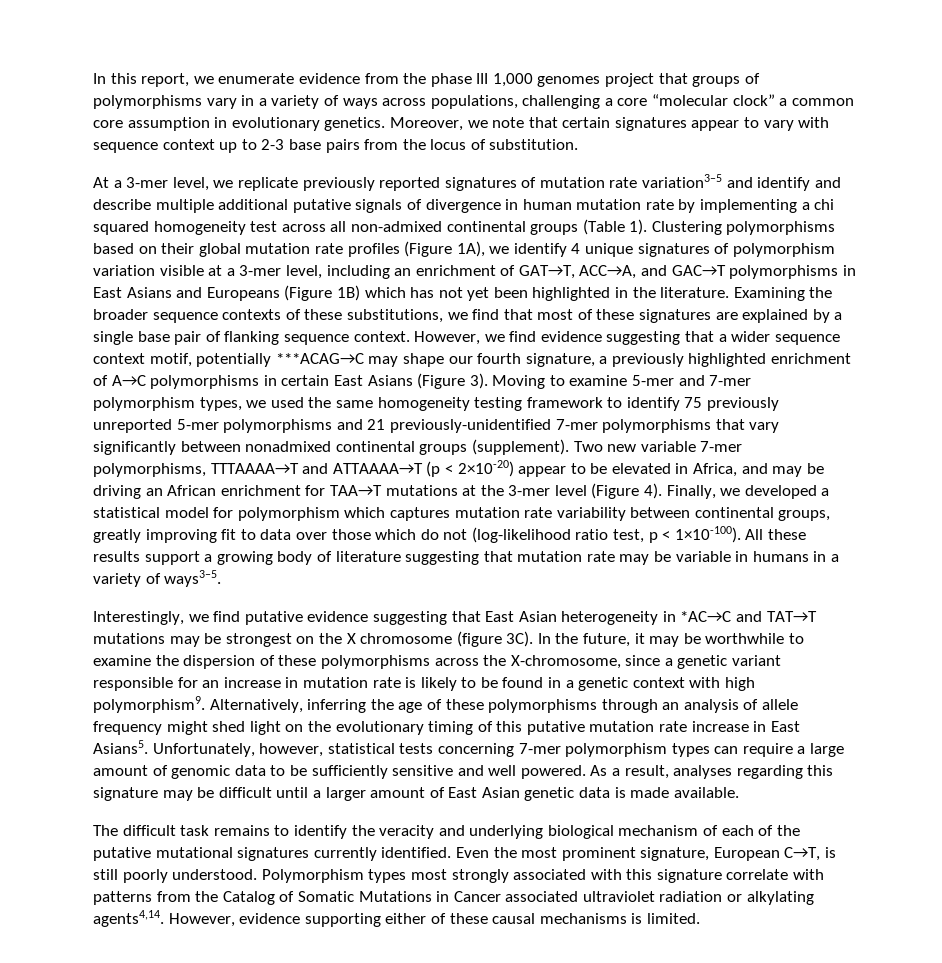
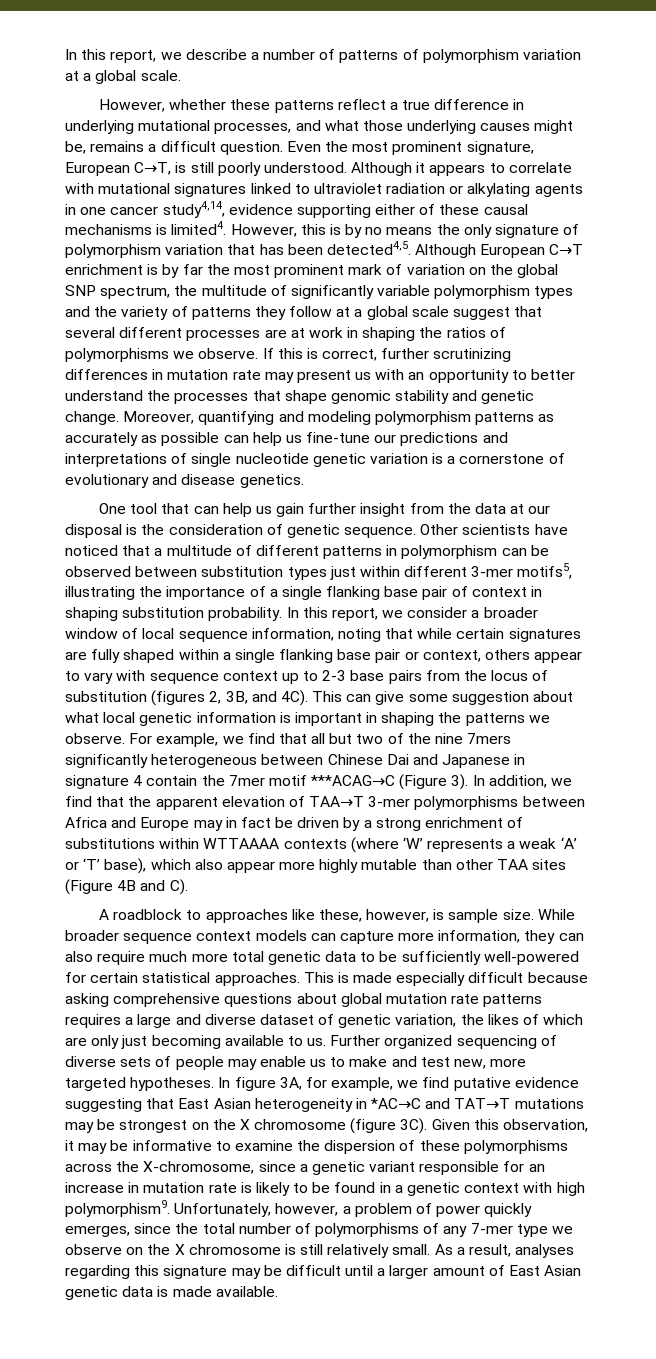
[93,73,760,87] [93,94,854,109] [93,117,687,131] In this report, we enumerate evidence from the phase III 1,000 genomes project that groups of polymorphisms vary in a variety of ways across populations, challenging a core “molecular clock” a common core assumption in evolutionary genetics. Moreover, we note that certain signatures -> [65,49,582,63] [65,70,181,84] [98,99,525,113] [65,120,574,134] [65,141,534,155] [65,162,572,176] [65,183,583,197] [65,201,528,218] [65,221,580,238] [65,241,584,258] [65,264,559,278] [65,285,574,299] [65,306,543,320] [65,327,506,341] [65,348,512,362] [65,369,576,383] [65,390,535,404] [65,411,555,425] [65,432,508,446] [65,453,565,467] [65,474,304,488] [98,503,551,517] [65,524,568,538] [65,545,549,559] [65,563,573,580] [65,586,543,600] [65,607,538,621] [65,628,581,642] [65,649,531,663] In this report, we describe a number of patterns of polymorphism variation at a global scale. // However, whether these patterns reflect a true difference in underlying mutational processes, and what those underlying causes might be, remains a difficult question. Even the most prominent signature, European C→T, is still poorly understood. Although it appears to correlate with mutational signatures linked to ultraviolet radiation or alkylating agents in one cancer study4,14, evidence supporting either of these causal mechanisms is limited4. However, this is by no means the only signature of polymorphism variation that has been detected4,5. Although European C→T enrichment is by far the most prominent mark of variation on the global SNP spectrum, the multitude of significantly variable polymorphism types and the variety of patterns they follow at a global scale suggest that several different processes are at work in shaping the ratios of polymorphisms we observe. If this is correct, further scrutinizing differences in mutation rate may present us with an opportunity to better understand the processes that shape genomic stability and genetic change. Moreover, quantifying and modeling polymorphism patterns as accurately as possible can help us fine-tune our predictions and interpretations of single nucleotide genetic variation is a cornerstone of evolutionary and disease genetics. // One tool that can help us gain further insight from the data at our disposal is the consideration of genetic sequence. Other scientists have noticed that a multitude of different patterns in polymorphism can be observed between substitution types just within different 3-mer motifs5, illustrating the importance of a single flanking base pair of context in shaping substitution probability. In this report, we consider a broader window of local sequence information, noting that while certain signatures are fully shaped within a single flanking base pair or context, others
[489,139,579,150] [93,174,841,191] [93,199,835,213] [93,219,836,235] [93,241,835,257] [93,265,856,279] [93,285,833,301] [93,309,843,323] [93,331,840,345] [93,353,852,367] [93,373,752,389] [93,397,780,411] [93,419,780,433] [93,439,743,455] [93,460,824,477] [93,483,830,499] [93,507,831,521] [93,526,807,543] [93,551,840,565] [93,570,222,587] [93,611,184,625] substitution. // At a 3-mer level, we replicate previously reported signatures of mutation rate variation3–5 and identify and describe multiple additional putative signals of divergence in human mutation rate by implementing a chi squared homogeneity test across all non-admixed continental groups (Table 1). Clustering polymorphisms based on their global mutation rate profiles (Figure 1A), we identify 4 unique signatures of polymorphism variation visible at a 3-mer level, including an enrichment of GAT→T, ACC→A, and GAC→T polymorphisms in East Asians and Europeans (Figure 1B) which has not yet been highlighted in the literature. Examining the broader sequence contexts of these substitutions, we find that most of these signatures are explained by a single base pair of flanking sequence context. However, we find evidence suggesting that a wider sequence context motif, potentially ***ACAG→C may shape our fourth signature, a previously highlighted enrichment of A→C polymorphisms in certain East Asians (Figure 3). Moving to examine 5-mer and 7-mer polymorphism types, we used the same homogeneity testing framework to identify 75 previously unreported 5-mer polymorphisms and 21 previously-unidentified 7-mer polymorphisms that vary significantly between nonadmixed continental groups (supplement). Two new variable 7-mer polymorphisms, TTTAAAA→T and ATTAAAA→T (p < 2×10-20) appear to be elevated in Africa, and may be driving an African enrichment for TAA→T mutations at the 3-mer level (Figure 4). Finally, we developed a statistical model for polymorphism which captures mutation rate variability between continental groups, greatly improving fit to data over those which do not (log-likelihood ratio test, p < 1×10-100). All these results support a growing body of literature suggesting that mutation rate may be variable in humans in a variety of ways3–5. // Interestingly, -> [65,690,574,706] [65,712,550,726] [65,733,512,747] [65,754,526,768] [65,774,573,790] [65,796,585,810] [65,817,524,831] [65,837,577,853] [65,858,567,874] [65,879,188,895] [98,909,575,923] [65,930,584,944] [65,951,579,965] [65,972,588,986] [65,993,543,1007] [65,1014,584,1028] [65,1035,557,1049] [65,1056,527,1070] [65,1077,394,1091] substitution (figures 2, 3B, and 4C). This can give some suggestion about what local genetic information is important in shaping the patterns we observe. For example, we find that all but two of the nine 7mers significantly heterogeneous between Chinese Dai and Japanese in signature 4 contain the 7mer motif ***ACAG→C (Figure 3). In addition, we find that the apparent elevation of TAA→T 3-mer polymorphisms between Africa and Europe may in fact be driven by a strong enrichment of substitutions within WTTAAAA contexts (where ‘W’ represents a weak ‘A’ or ‘T’ base), which also appear more highly mutable than other TAA sites (Figure 4B and C). // A roadblock to approaches like these, however, is sample size. While broader sequence context models can capture more information, they can also require much more total genetic data to be sufficiently well-powered for certain statistical approaches. This is made especially difficult because asking comprehensive questions about global mutation rate patterns requires a large and diverse dataset of genetic variation, the likes of which are only just becoming available to us. Further organized sequencing of diverse sets of people may enable us to make and test new, more targeted hypotheses. In figure 3A, for example,
[537,633,631,647] In the future, -> [431,1119,589,1132] Given this observation,
[705,633,785,644] worthwhile -> [132,1140,212,1151] informative
[209,699,799,713] [93,721,800,735] [93,740,845,757] [93,765,586,779] Alternatively, inferring the age of these polymorphisms through an analysis of allele frequency might shed light on the evolutionary timing of this putative mutation rate increase in East Asians5. Unfortunately, however, statistical tests concerning 7-mer polymorphism types can require a large amount of genomic data to be sufficiently sensitive and well powered. -> [174,1203,533,1217] [65,1223,574,1237] [65,1244,431,1258] Unfortunately, however, a problem of power quickly emerges, since the total number of polymorphisms of any 7-mer type we observe on the X chromosome is still relatively small.
[93,825,800,839] [93,847,837,861] [93,869,825,883] [93,891,814,905] [93,910,700,927] // The difficult task remains to identify the veracity and underlying biological mechanism of each of the putative mutational signatures currently identified. Even the most prominent signature, European C→T, is still poorly understood. Polymorphism types most strongly associated with this signature correlate with patterns from the Catalog of Somatic Mutations in Cancer associated ultraviolet radiation or alkylating agents4,14. However, evidence supporting either of these causal mechanisms is limited. -> (278, 1291) none

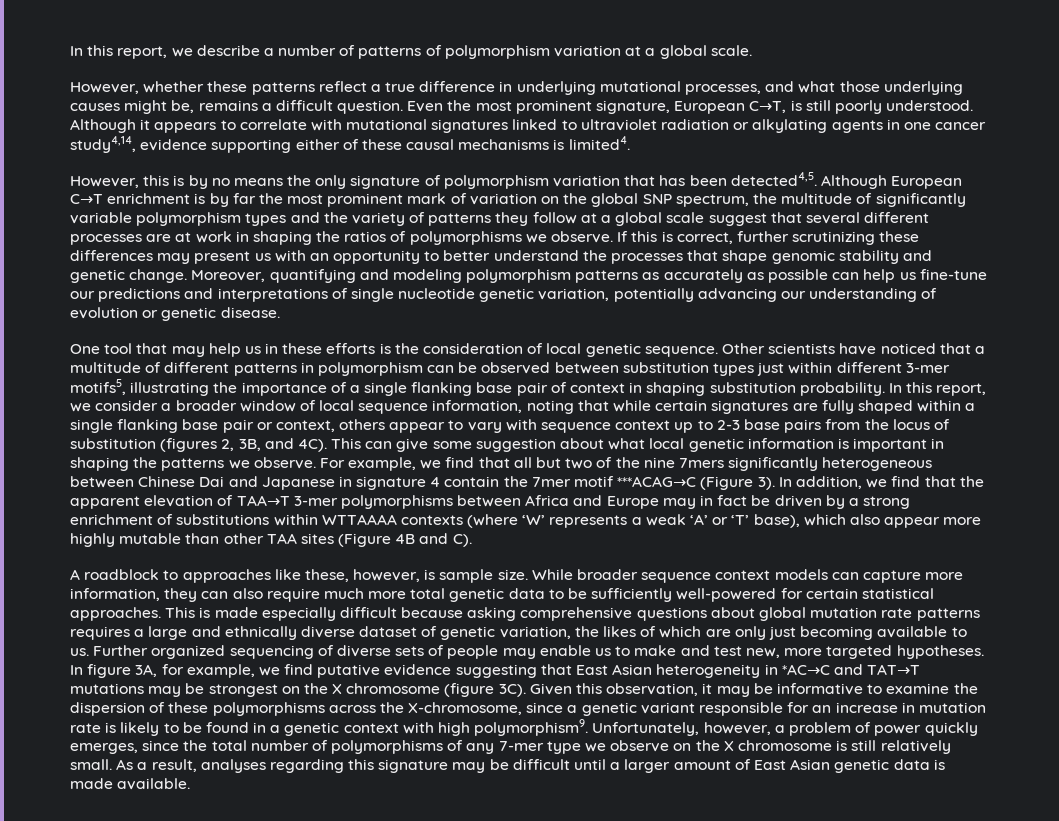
(227, 228) none -> (630, 143) //
[65,369,261,380] differences in mutation rate -> [879,231,920,242] [70,250,153,261] these differences
[369,453,565,464] [65,474,304,488] variation is a cornerstone of evolutionary and disease genetics. -> [538,288,938,302] [70,307,280,321] variation, potentially advancing our understanding of evolution or genetic disease.
[193,503,551,517] [65,524,122,538] can help us gain further insight from the data at our disposal -> [171,343,376,357] may help us in these efforts
(283, 529) none -> [546,343,582,354] local
(201, 1019) none -> [224,626,297,640] ethnically

